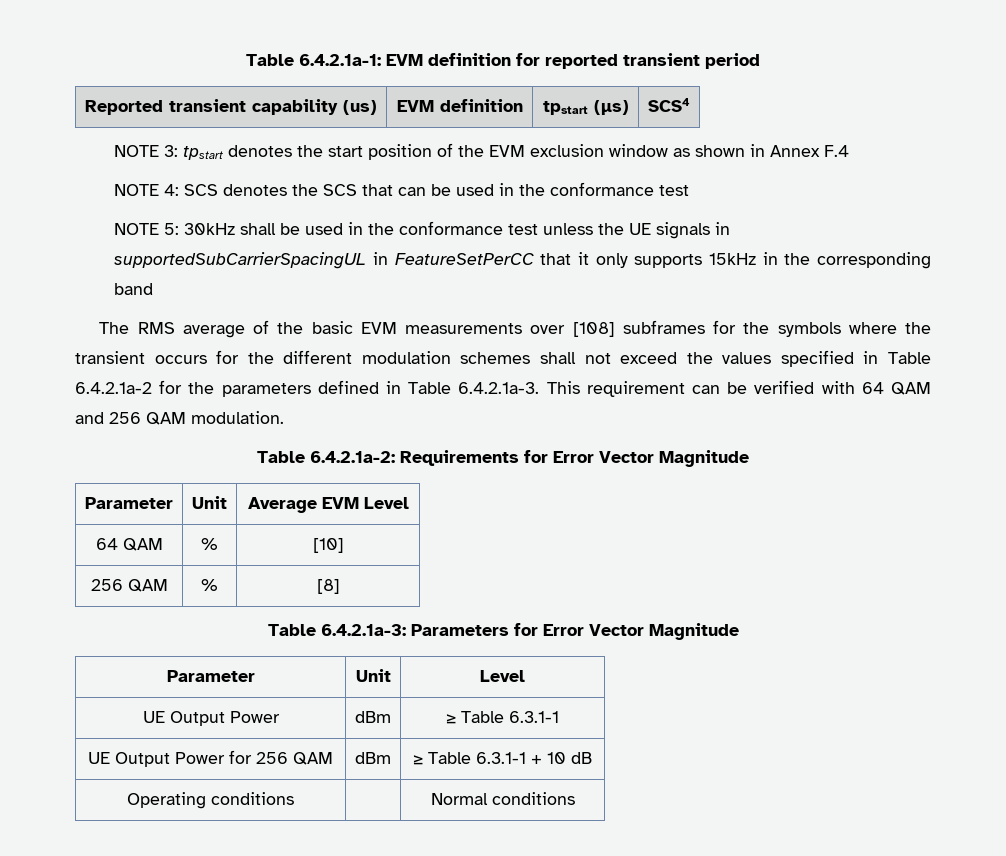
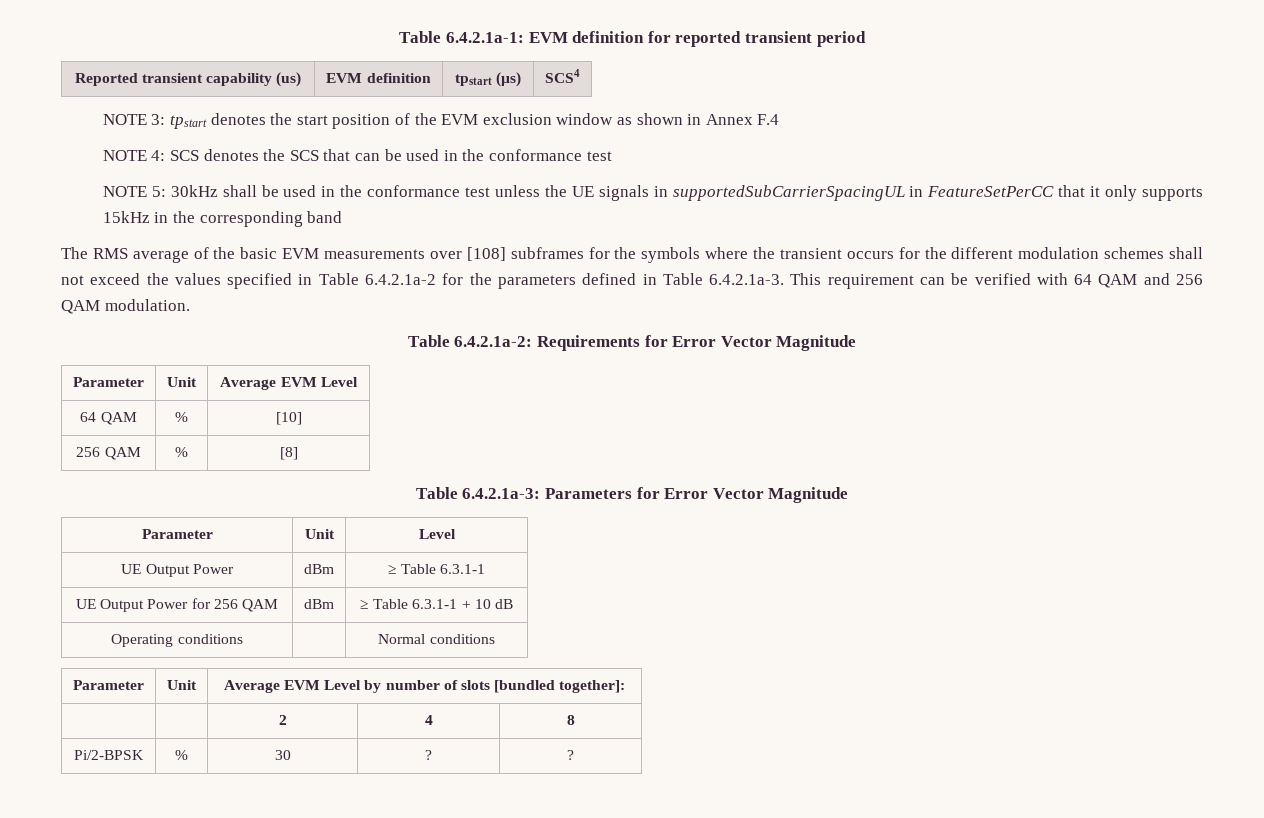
(575, 798) none -> [73,680,144,690] [167,680,197,690] [223,680,626,693] [278,715,287,725] [424,715,433,725] [566,715,575,725] [74,750,144,760] [175,750,188,760] [274,750,291,760] [425,750,432,760] [567,750,574,760] // Parameter | Unit | Average EVM Level by number of slots [bundled together]: // | | 2 | 4 | 8 // Pi/2-BPSK | % | 30 | ? | ?

